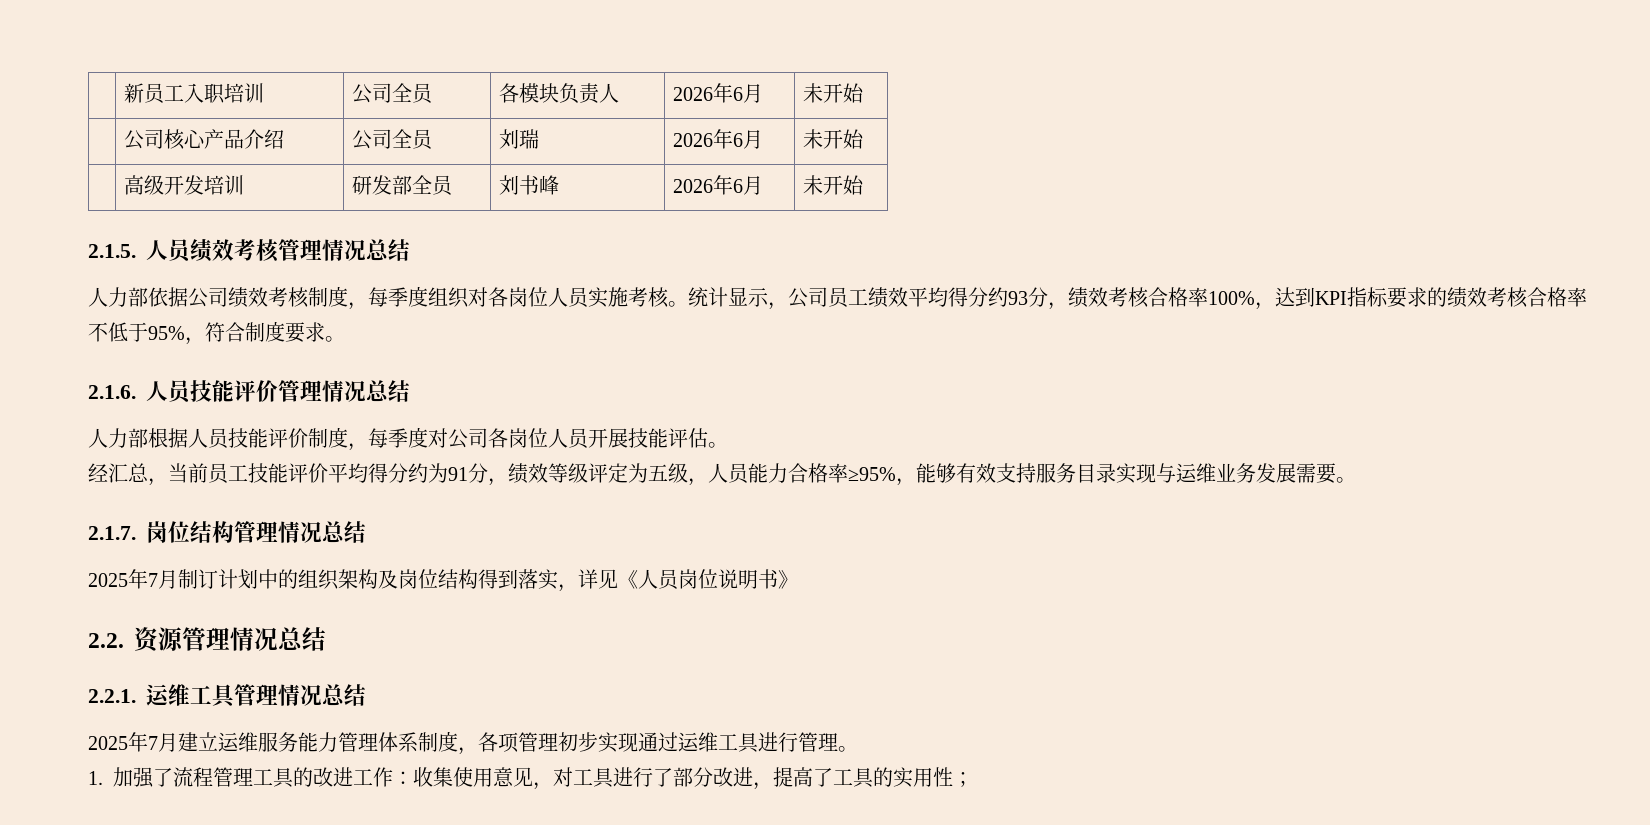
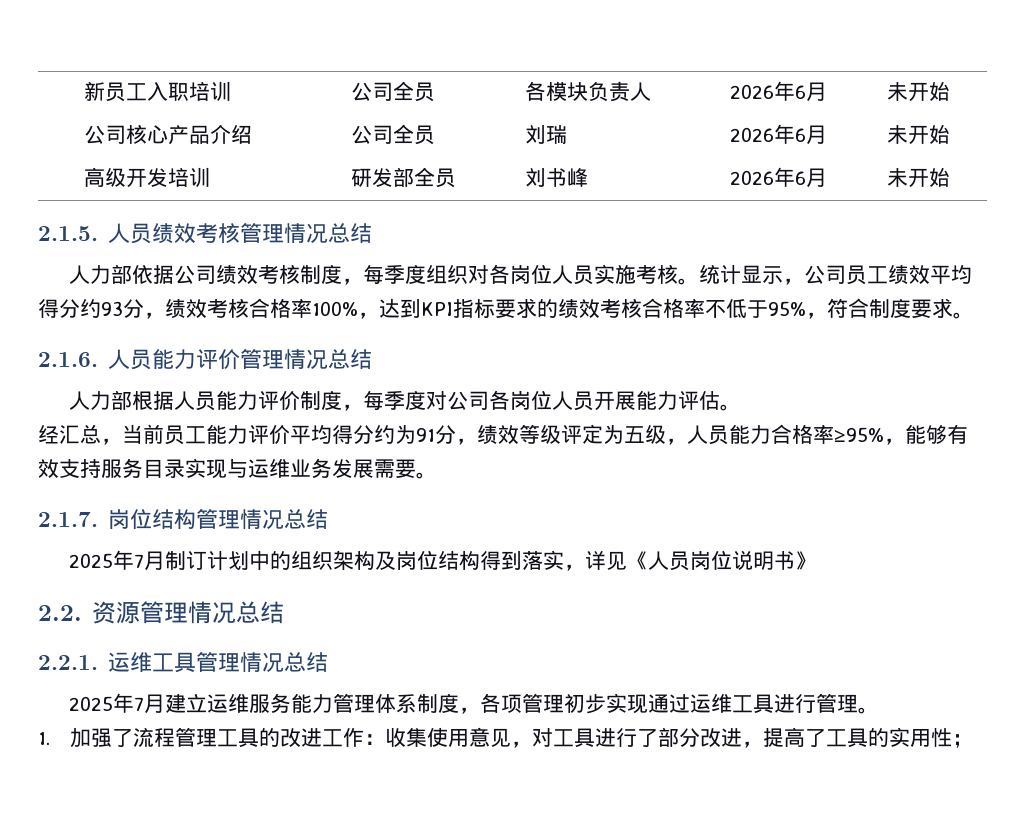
[190,380,234,402] 技能 -> [152,349,197,370] 能力
[228,428,268,448] 技能 -> [216,390,259,410] 能力
[628,428,668,448] 技能 -> [636,390,679,410] 能力
[248,463,288,483] 技能 -> [206,424,248,444] 能力

